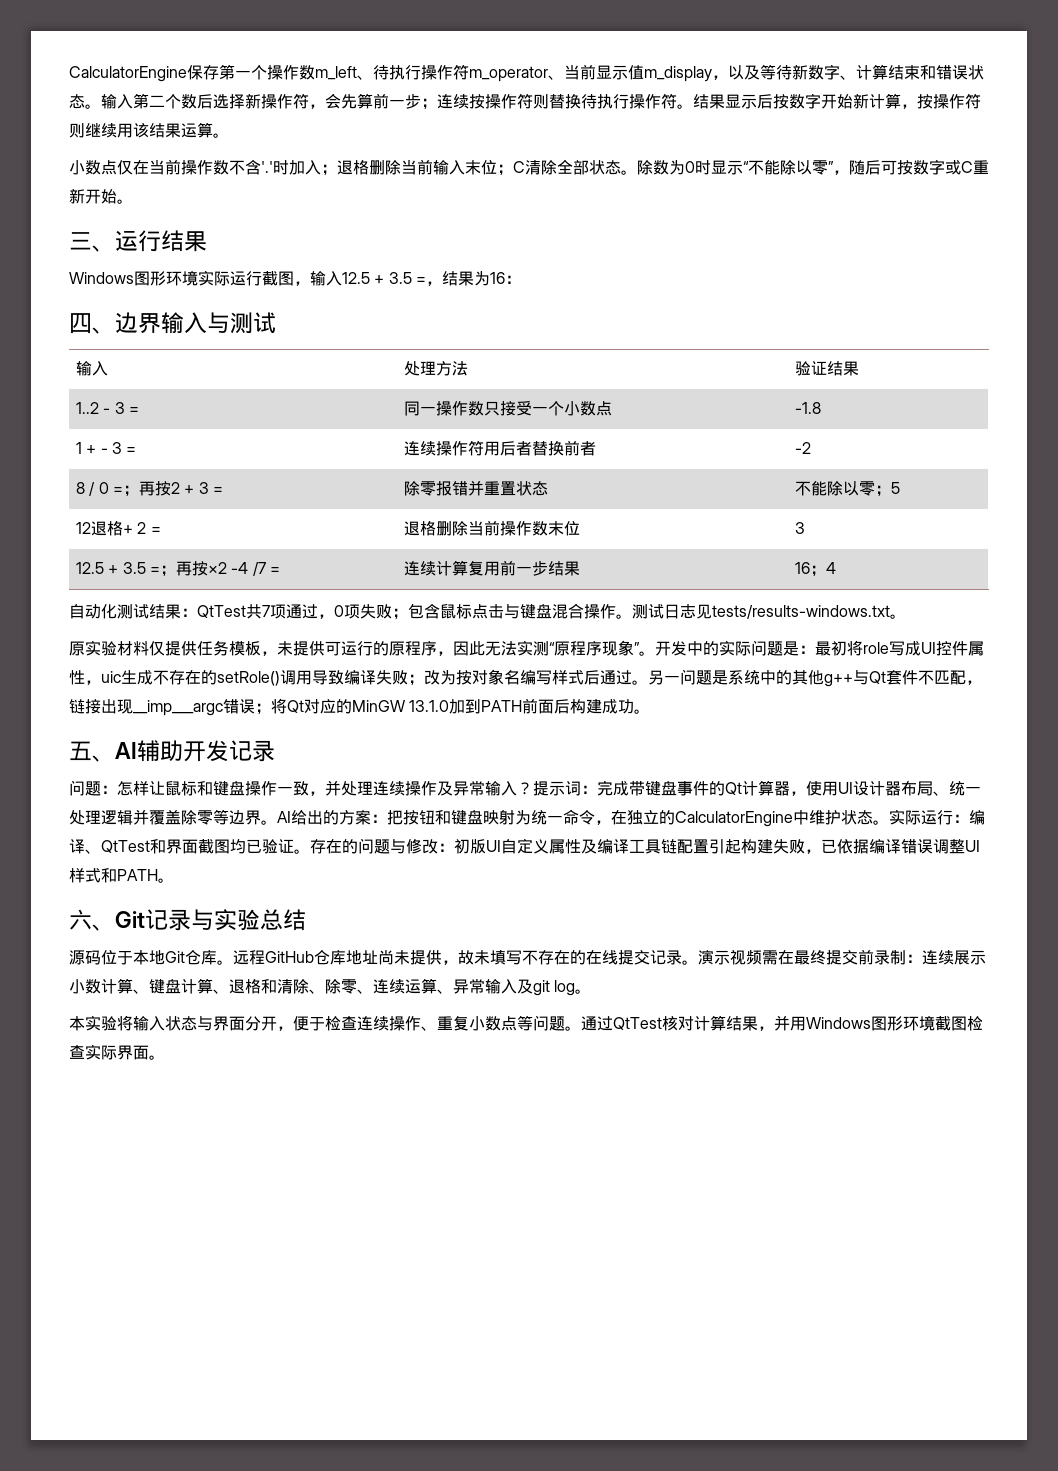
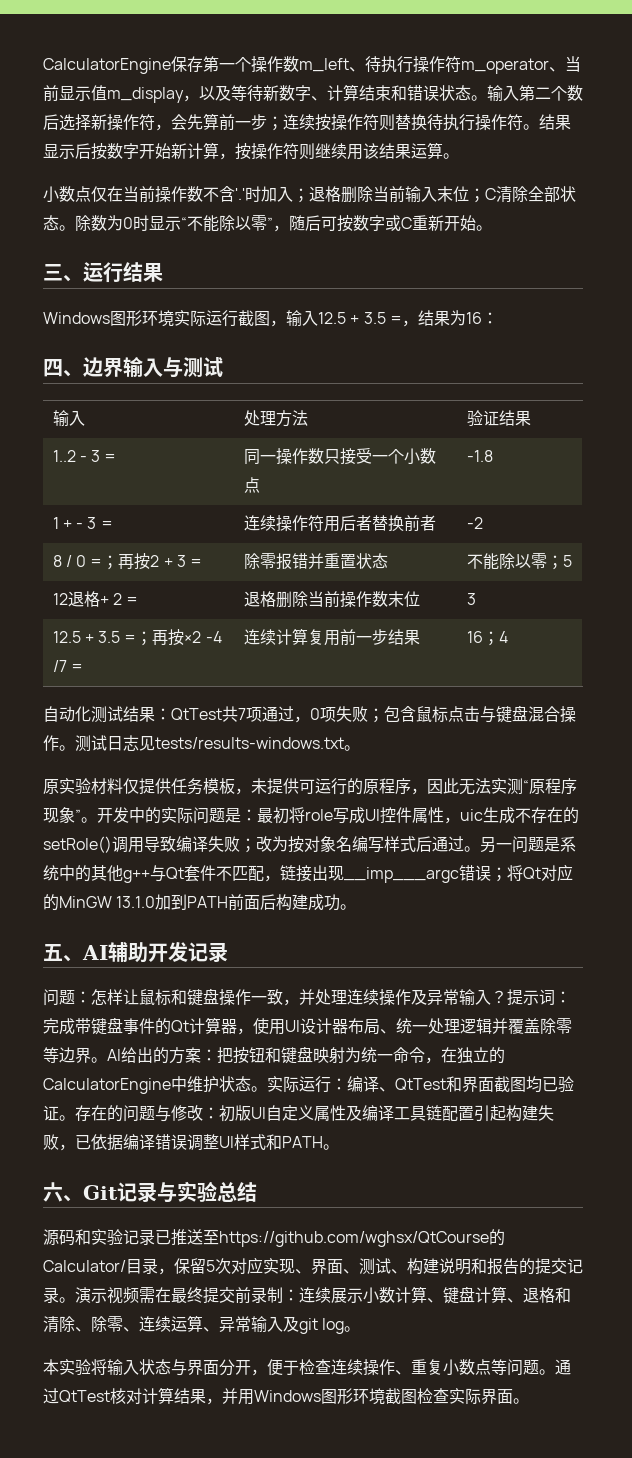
[101,950,618,965] 位于本地Git仓库。远程GitHub仓库地址尚未提供，故未填写不存在的在线 -> [75,1229,505,1247] [43,1257,535,1275] 和实验记录已推送至https://github.com/wghsx/QtCourse的Calculator/目录，保留5次对应实现、界面、测试、构建说明和报告的

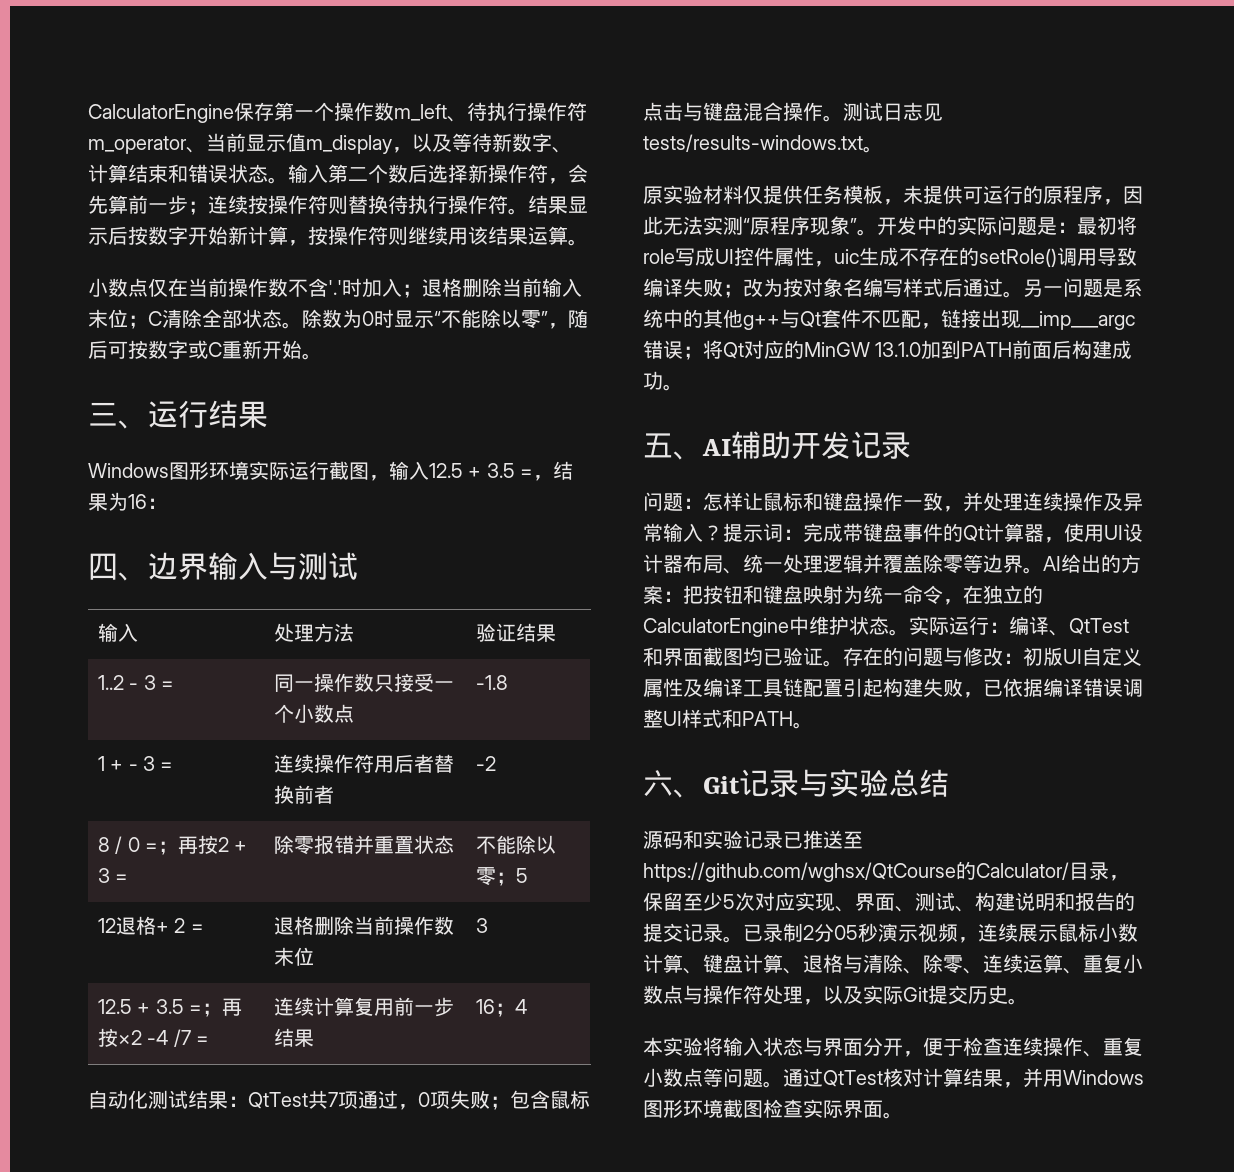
(206, 1266) none -> [683,892,723,911] 至少
[75,1287,299,1304] 演示视频需在最终提交前录制： -> [743,923,978,943] 已录制2分05秒演示视频，
(363, 1295) none -> [1058,923,1098,942] 鼠标
[555,1287,571,1303] 和 -> [843,954,863,973] 与
[219,1316,345,1334] 异常输入及git log -> [1083,954,1143,973] [643,985,1008,1005] 重复小数点与操作符处理，以及实际Git提交历史

